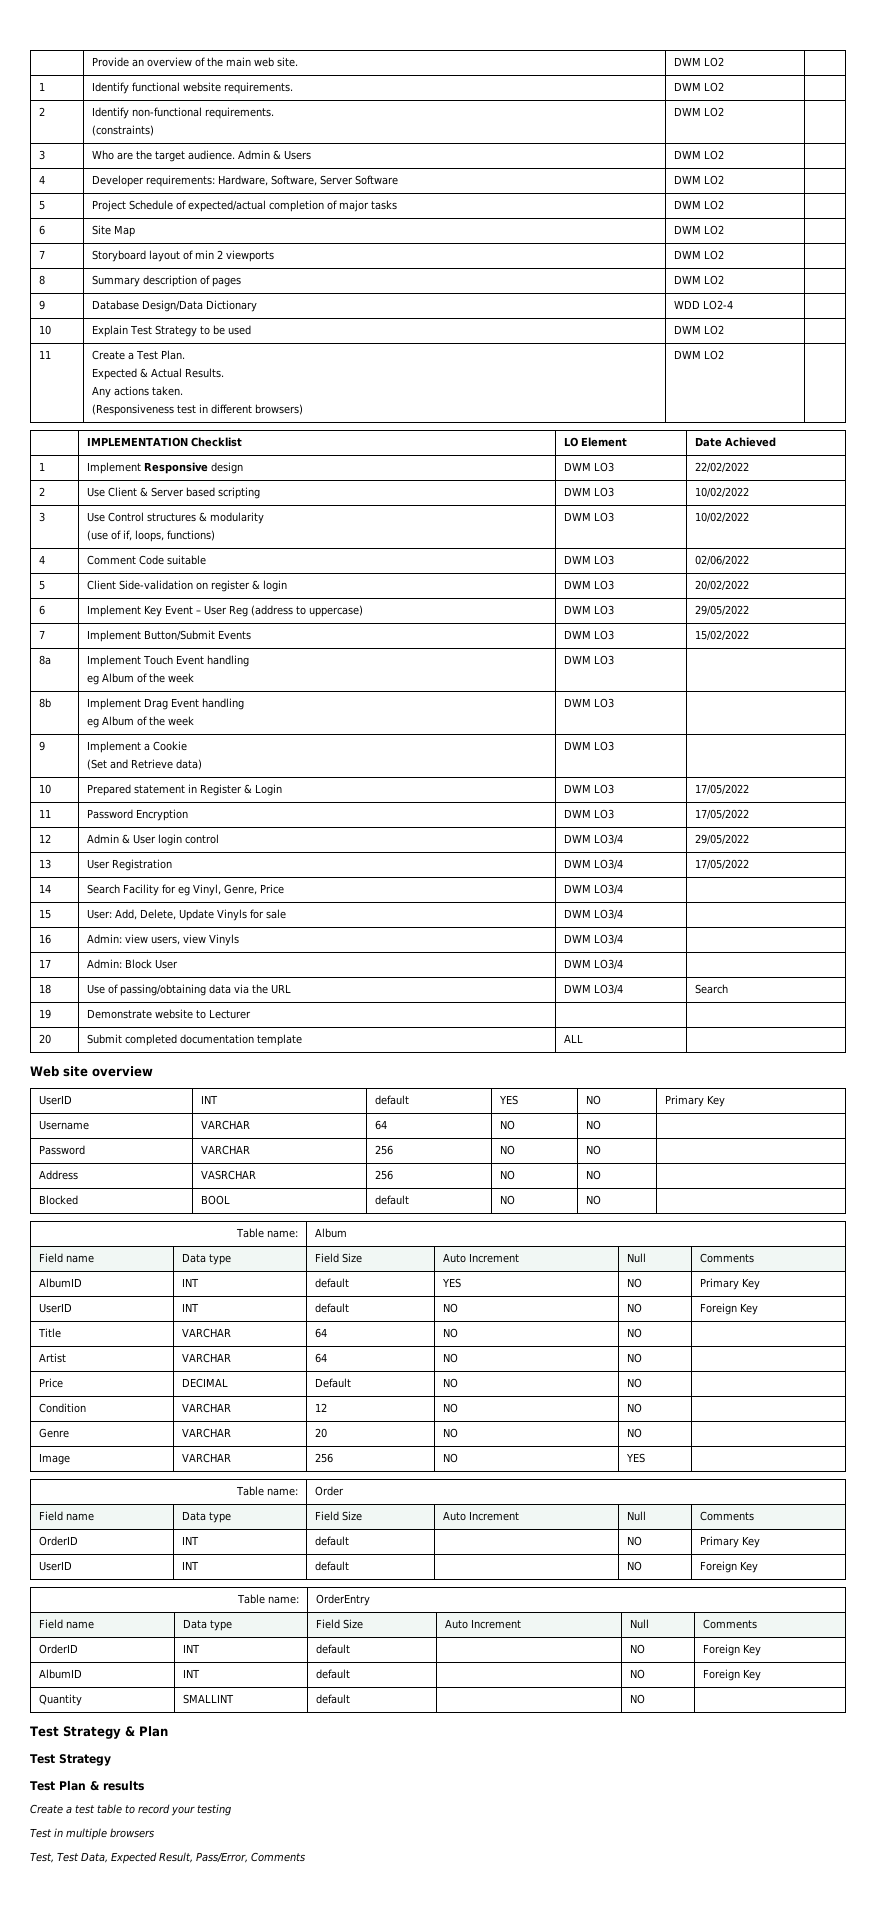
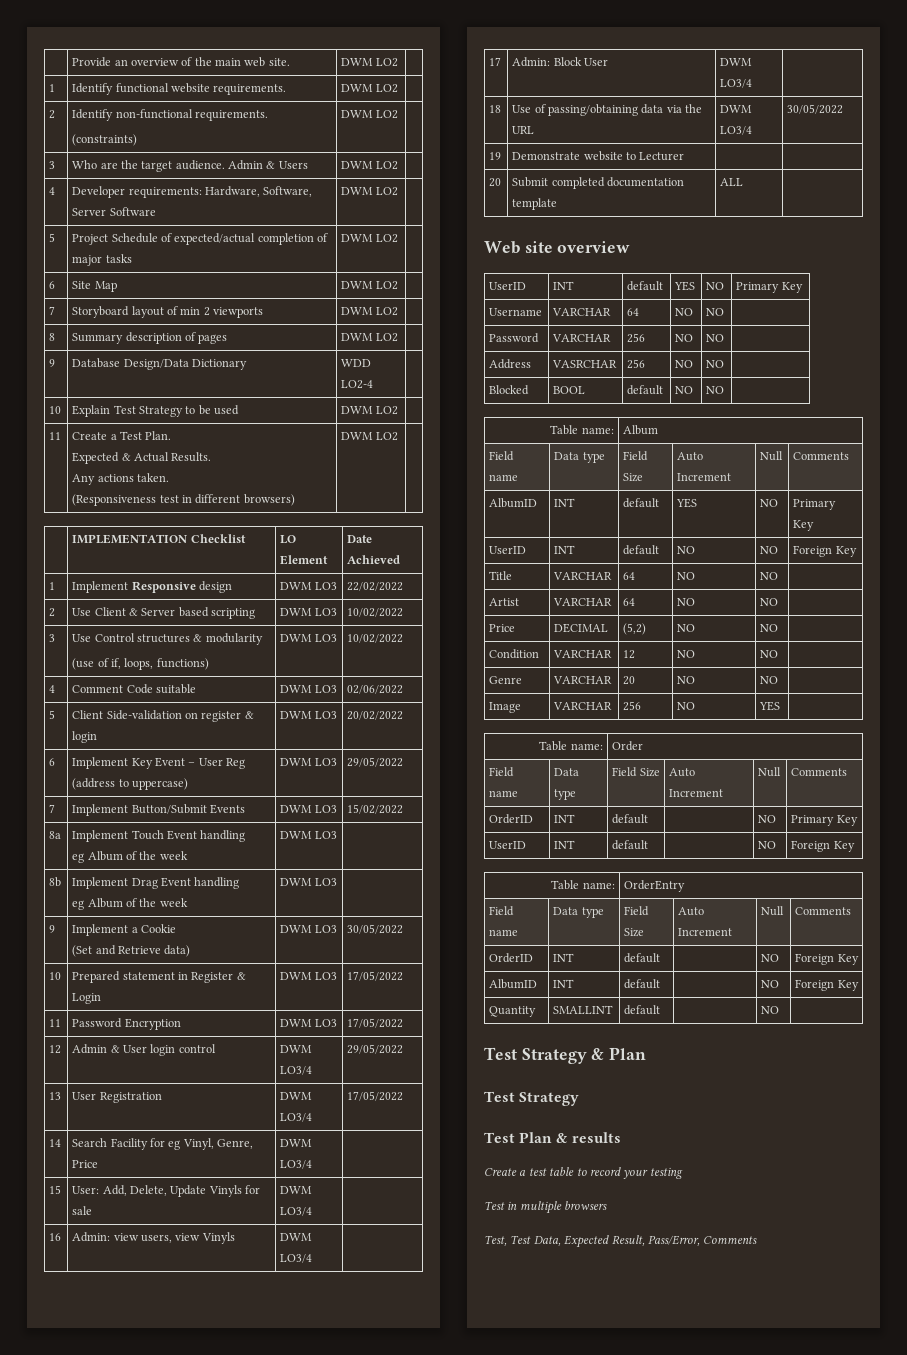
(614, 746) none -> [347,924,404,934] 30/05/2022
[694,984,728,994] Search -> [787,104,844,114] 30/05/2022
[314,1378,351,1388] Default -> [623,623,647,635] (5,2)

